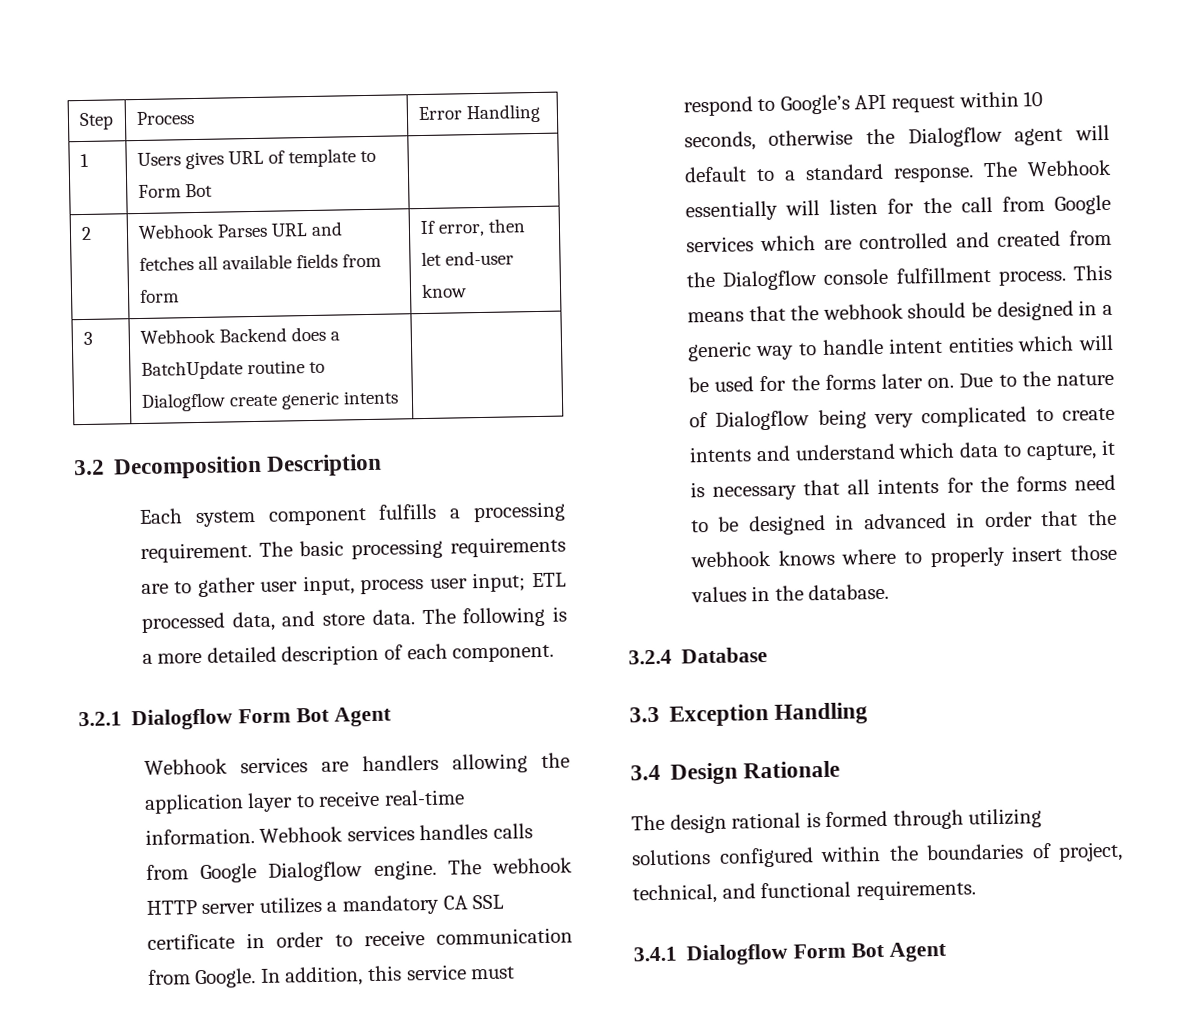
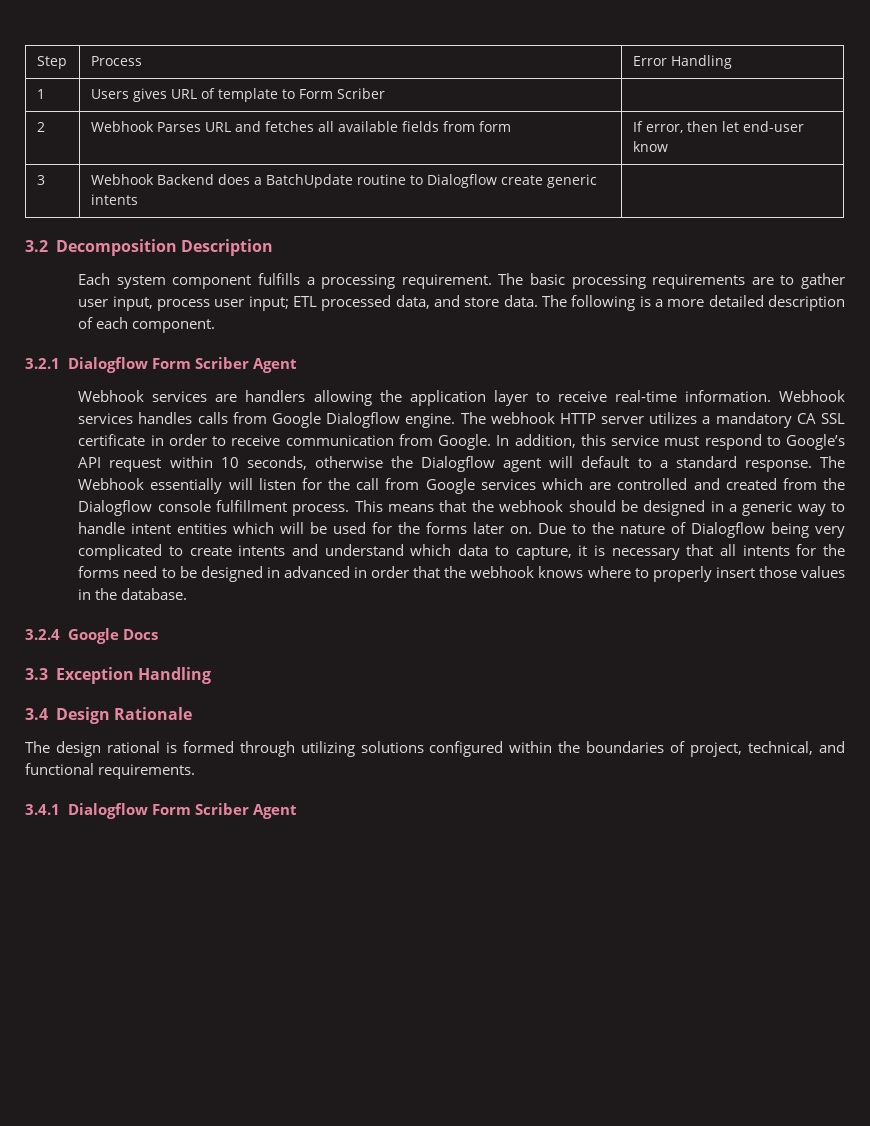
[184,183,213,198] Bot -> [336,88,385,99] Scriber
[295,707,330,723] Bot -> [194,357,249,369] Scriber
[681,646,769,664] Database -> [67,628,158,644] Google Docs
[850,942,885,958] Bot -> [194,803,249,815] Scriber

